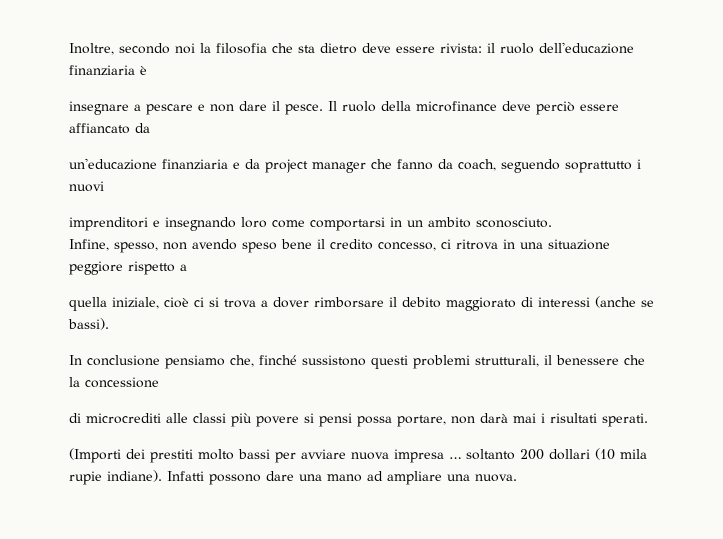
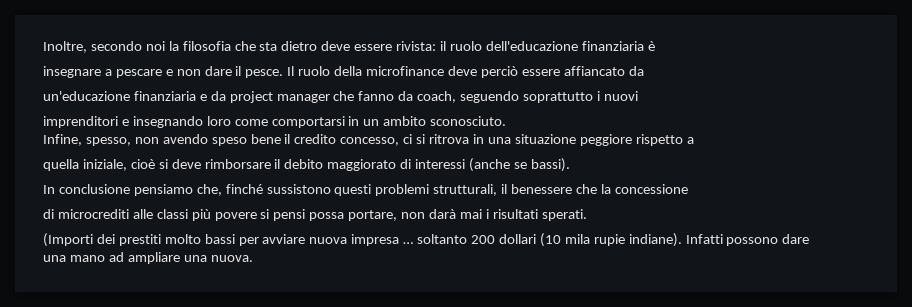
(451, 244) none -> [416,134,426,144] si
[194,297,309,308] ci si trova a dover -> [158,159,201,169] si deve

